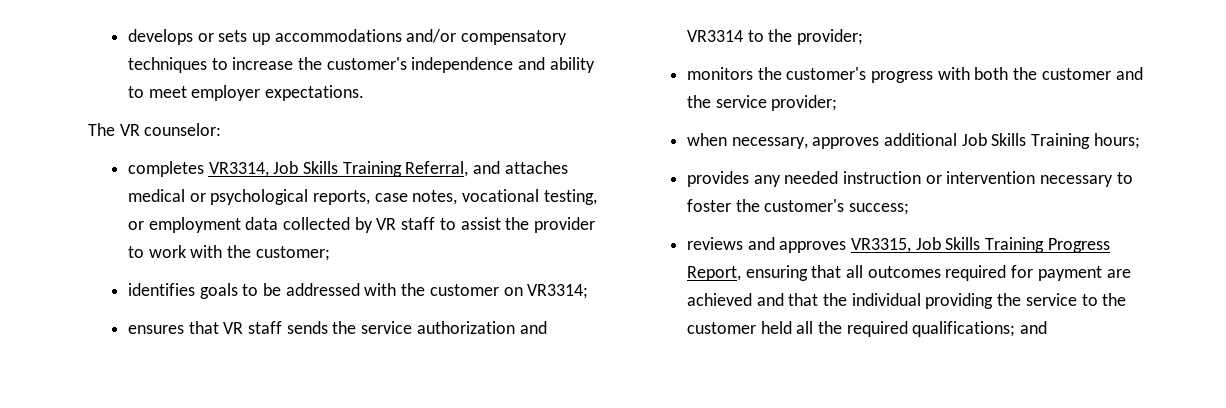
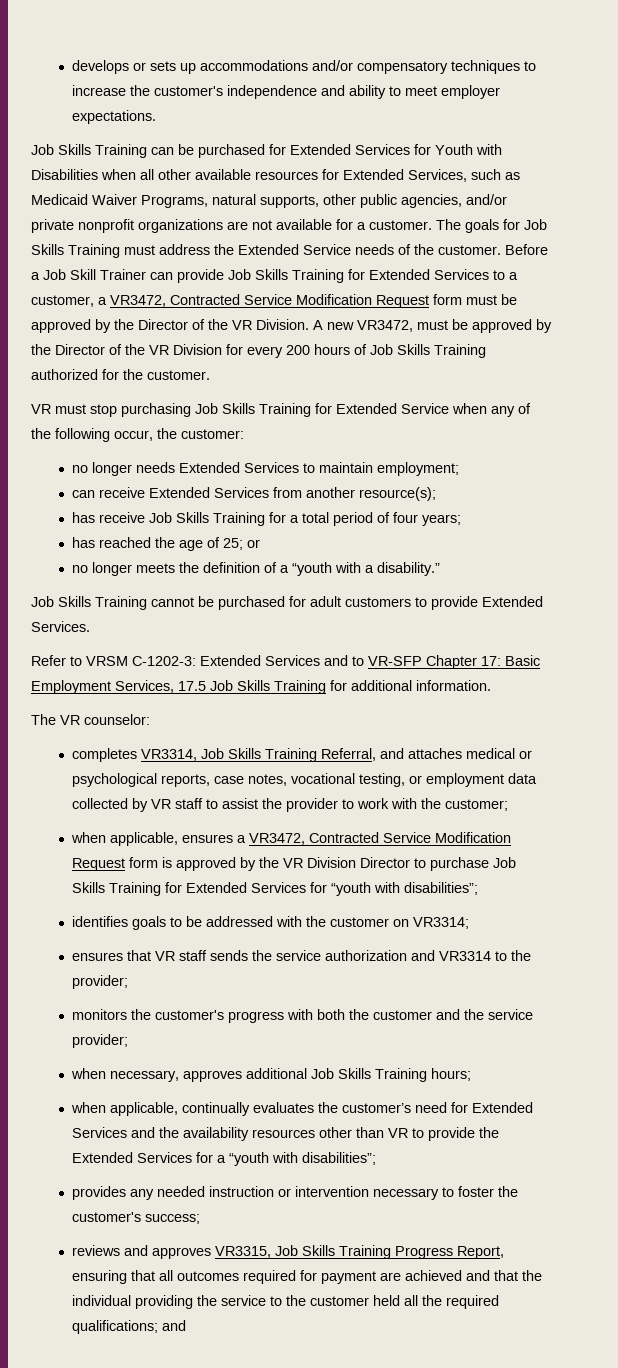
(364, 93) none -> [31,144,502,158] [31,169,520,182] [31,194,507,208] [31,219,547,233] [31,244,548,258] [31,269,518,283] [31,294,517,308] [31,319,552,333] [31,344,486,358] [31,369,210,380] [31,403,531,417] [31,428,244,442] [72,462,460,476] [72,487,437,501] [72,512,462,526] [72,537,261,551] [72,562,441,576] [31,596,543,610] [31,621,90,632] [31,655,540,669] [31,680,491,694] // Job Skills Training can be purchased for Extended Services for Youth with Disabilities when all other available resources for Extended Services, such as Medicaid Waiver Programs, natural supports, other public agencies, and/or private nonprofit organizations are not available for a customer. The goals for Job Skills Training must address the Extended Service needs of the customer. Before a Job Skill Trainer can provide Job Skills Training for Extended Services to a customer, a VR3472, Contracted Service Modification Request form must be approved by the Director of the VR Division. A new VR3472, must be approved by the Director of the VR Division for every 200 hours of Job Skills Training authorized for the customer. // VR must stop purchasing Job Skills Training for Extended Service when any of the following occur, the customer: // no longer needs Extended Services to maintain employment; // can receive Extended Services from another resource(s); // has receive Job Skills Training for a total period of four years; // has reached the age of 25; or // no longer meets the definition of a “youth with a disability.” // Job Skills Training cannot be purchased for adult customers to provide Extended Services. // Refer to VRSM C-1202-3: Extended Services and to VR-SFP Chapter 17: Basic Employment Services, 17.5 Job Skills Training for additional information.
(330, 253) none -> [71,832,512,846] [72,857,517,871] [72,882,479,896] // when applicable, ensures a VR3472, Contracted Service Modification Request form is approved by the VR Division Director to purchase Job Skills Training for Extended Services for “youth with disabilities”;
(1140, 141) none -> [71,1102,534,1116] [72,1127,500,1141] [72,1152,377,1166] // when applicable, continually evaluates the customer’s need for Extended Services and the availability resources other than VR to provide the Extended Services for a “youth with disabilities”;

